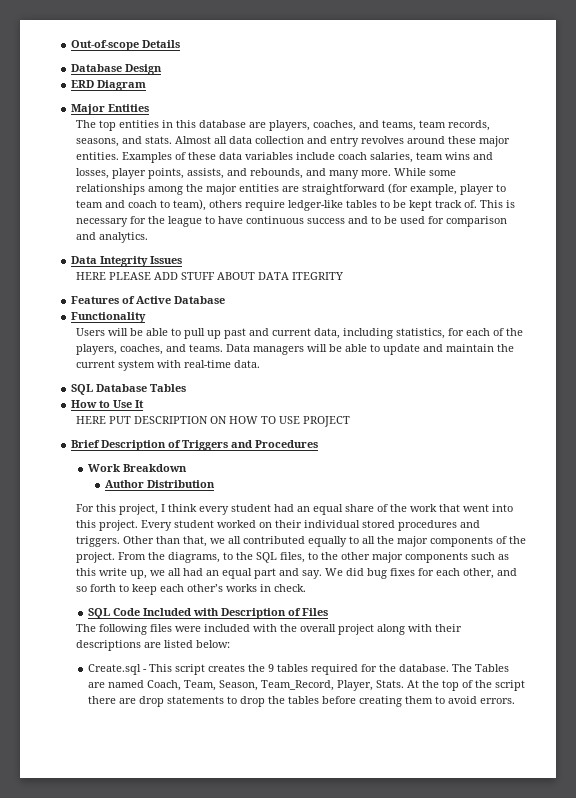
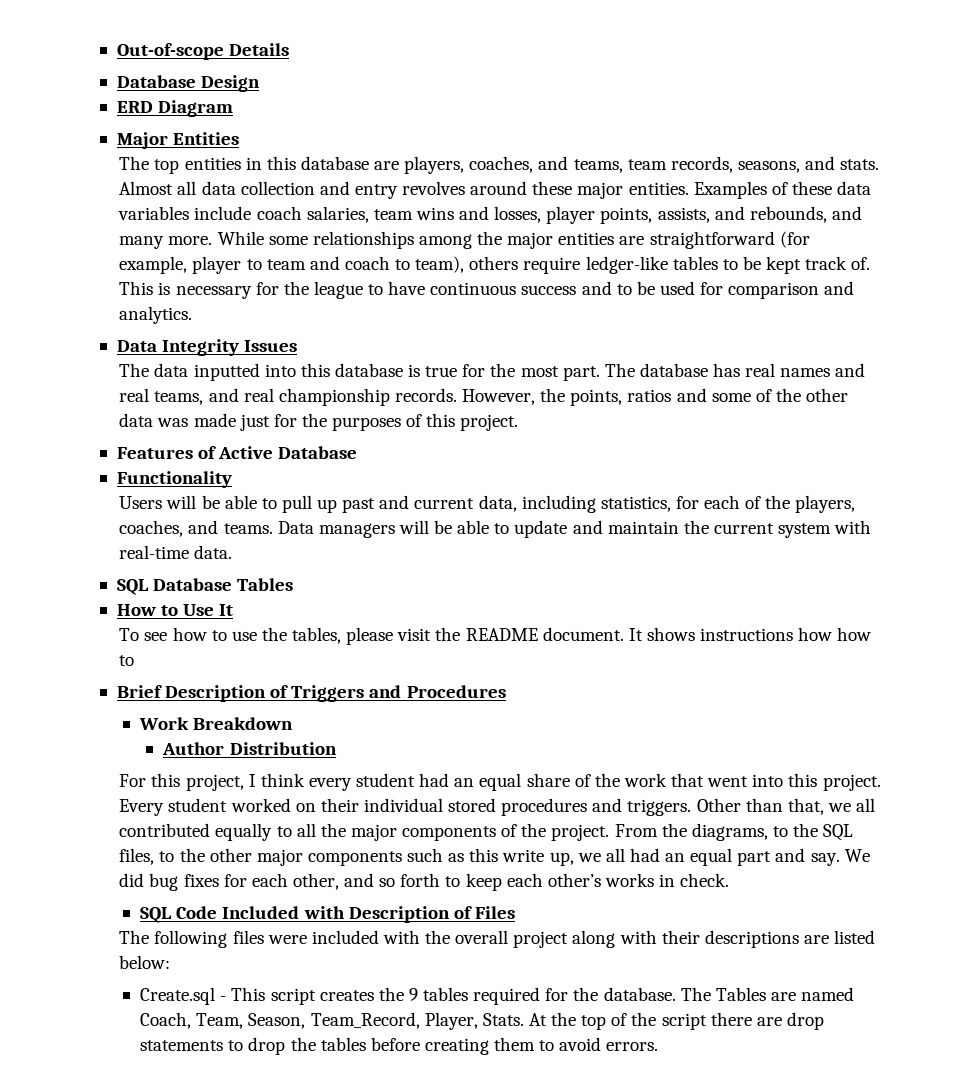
[75,272,343,280] HERE PLEASE ADD STUFF ABOUT DATA ITEGRITY -> [119,363,866,381] [119,388,849,406] [119,413,519,431] The data inputted into this database is true for the most part. The database has real names and real teams, and real championship records. However, the points, ratios and some of the other data was made just for the purposes of this project.
[75,416,350,427] HERE PUT DESCRIPTION ON HOW TO USE PROJECT -> [119,627,872,645] [119,655,135,666] To see how to use the tables, please visit the README document. It shows instructions how how to

